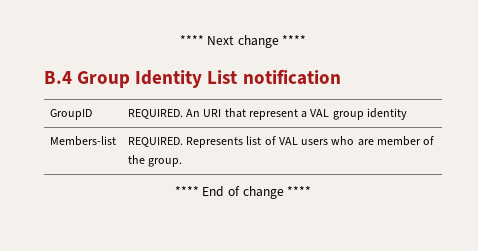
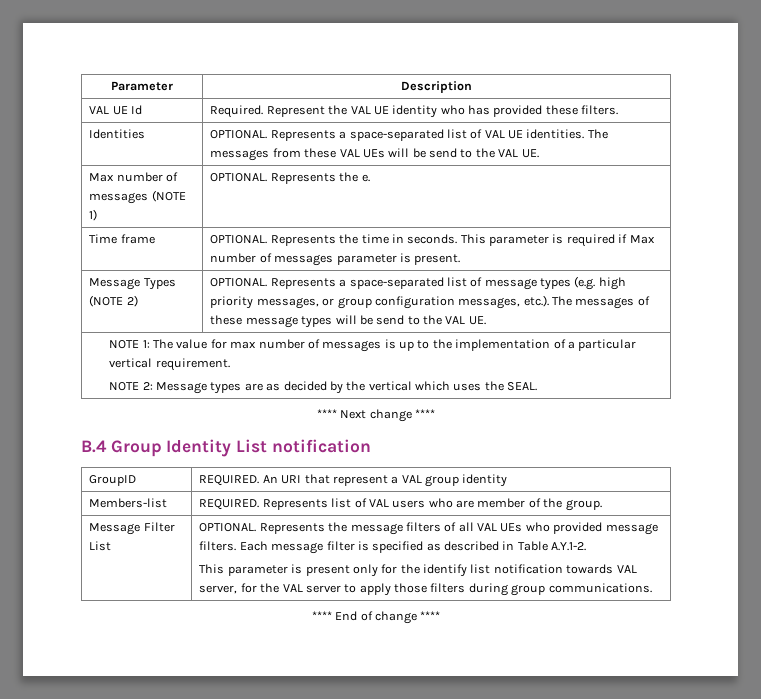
(179, 40) none -> [111,81,173,91] [401,81,472,93] [89,105,143,115] [210,105,619,118] [89,129,146,139] [210,129,608,141] [210,148,539,161] [89,172,179,182] [89,190,186,204] [89,209,98,221] [210,172,370,184] [89,234,155,244] [210,234,655,247] [210,253,461,266] [89,278,176,290] [89,295,138,307] [210,276,626,290] [210,295,650,309] [210,315,486,328] [109,339,637,352] [109,358,230,371] [109,381,538,394] Parameter | Description // VAL UE Id | Required. Represent the VAL UE identity who has provided these filters. // Identities | OPTIONAL. Represents a space-separated list of VAL UE identities. The messages from these VAL UEs will be send to the VAL UE. // Max number of messages (NOTE 1) | OPTIONAL. Represents the e. // Time frame | OPTIONAL. Represents the time in seconds. This parameter is required if Max number of messages parameter is present. // Message Types (NOTE 2) | OPTIONAL. Represents a space-separated list of message types (e.g. high priority messages, or group configuration messages, etc.). The messages of these message types will be send to the VAL UE. // NOTE 1: The value for max number of messages is up to the implementation of a particular vertical requirement. // NOTE 2: Message types are as decided by the vertical which uses the SEAL. //
(183, 162) none -> [89,522,175,535] [89,541,112,551] [199,522,658,535] [199,541,587,554] [199,564,637,577] [199,583,652,596] // Message Filter List | OPTIONAL. Represents the message filters of all VAL UEs who provided message filters. Each message filter is specified as described in Table A.Y.1-2. // This parameter is present only for the identify list notification towards VAL server, for the VAL server to apply those filters during group communications.

